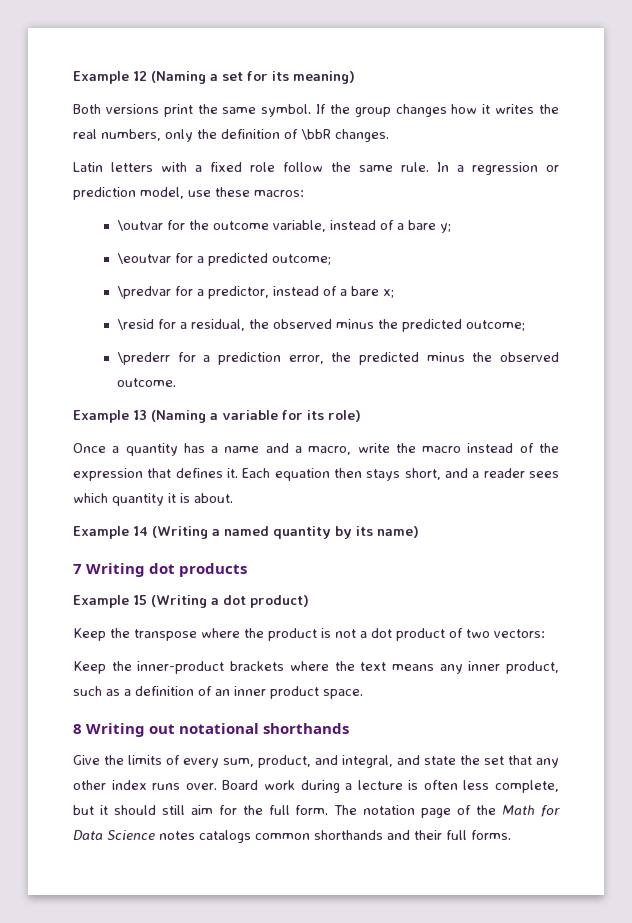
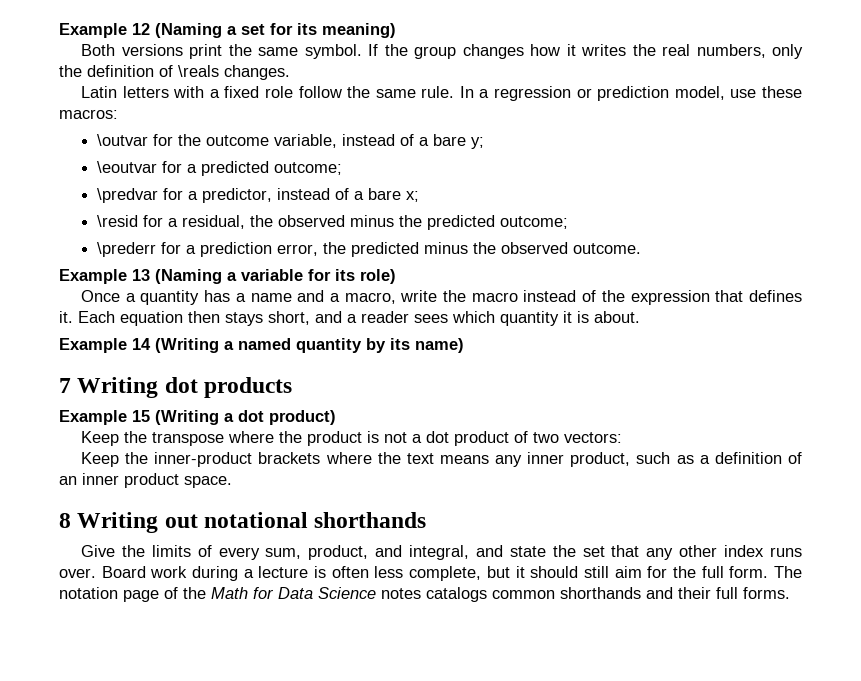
[301,129,331,140] \bbR -> [178,65,219,77] \reals

